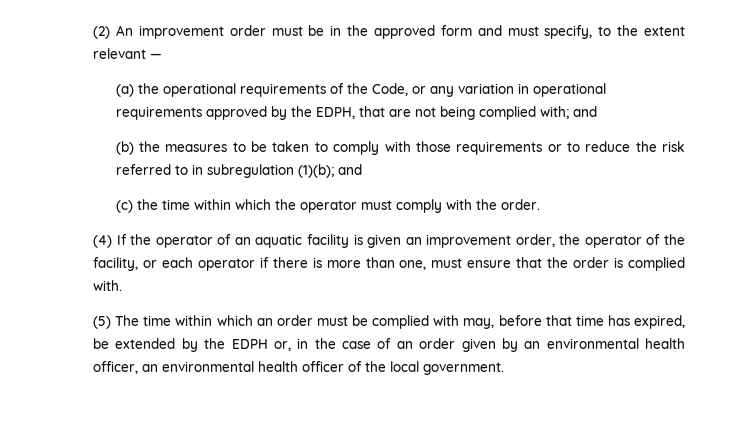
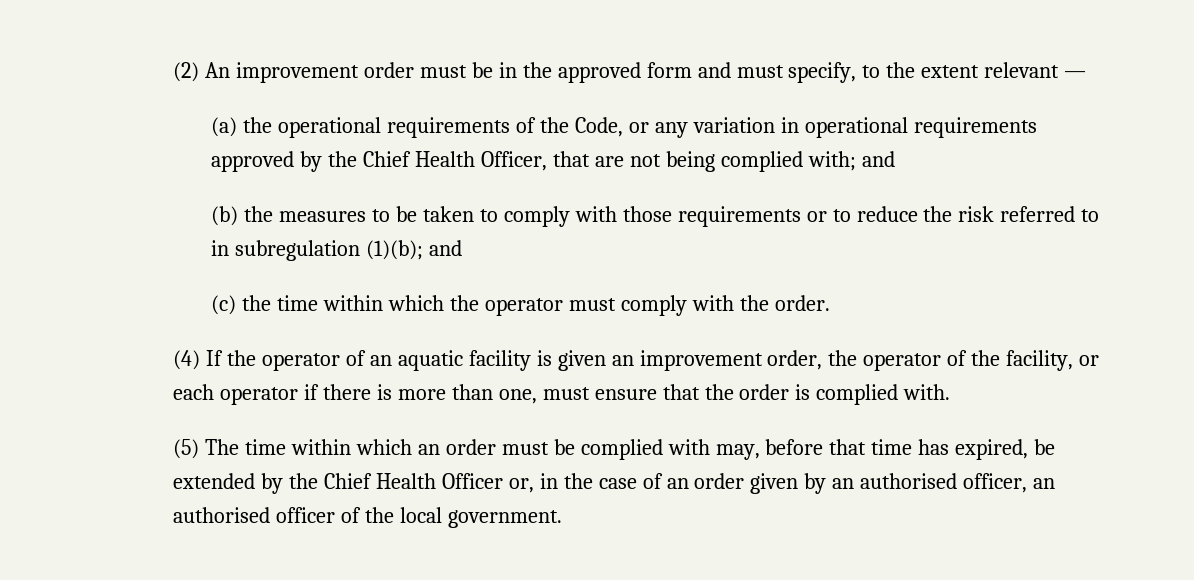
[315,107,355,119] EDPH, -> [363,151,547,171] Chief Health Officer,
[231,339,268,349] EDPH -> [324,473,503,489] Chief Health Officer
[546,338,685,349] [93,361,299,374] environmental health officer, an environmental health -> [860,473,1056,493] [173,507,271,523] authorised officer, an authorised

